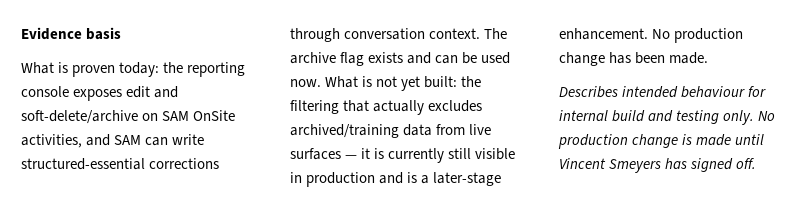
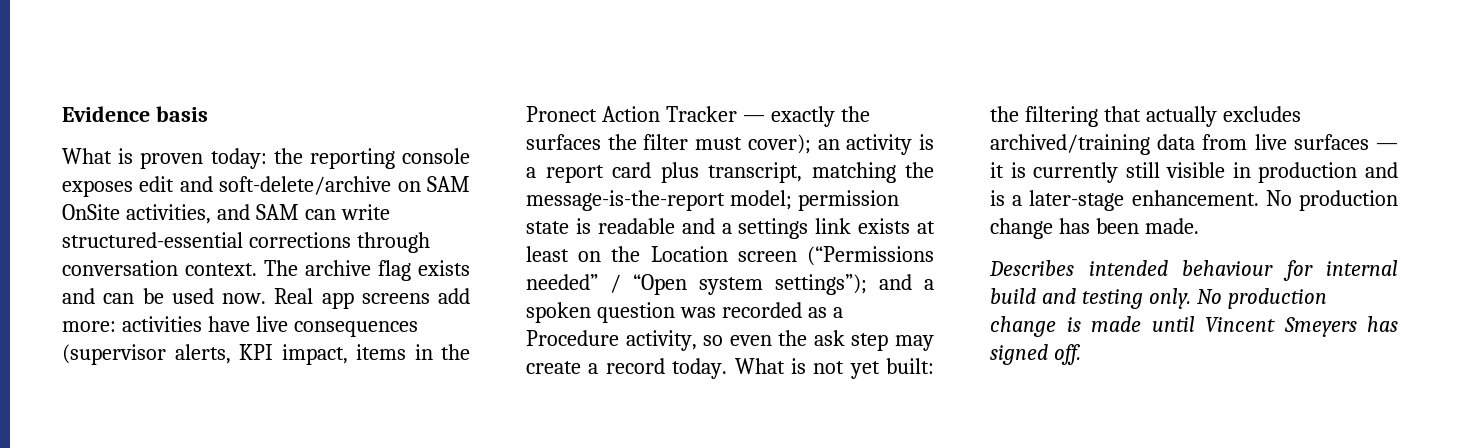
(321, 83) none -> [274,288,470,309] [62,316,418,337] [62,344,470,365] [526,106,870,127] [526,134,934,155] [526,162,934,183] [526,190,899,211] [526,218,935,239] [526,246,934,266] [526,274,934,295] [526,302,843,323] [526,330,934,351] [526,358,728,379] Real app screens add more: activities have live consequences (supervisor alerts, KPI impact, items in the Pronect Action Tracker — exactly the surfaces the filter must cover); an activity is a report card plus transcript, matching the message-is-the-report model; permission state is readable and a settings link exists at least on the Location screen (“Permissions needed” / “Open system settings”); and a spoken question was recorded as a Procedure activity, so even the ask step may create a record today.

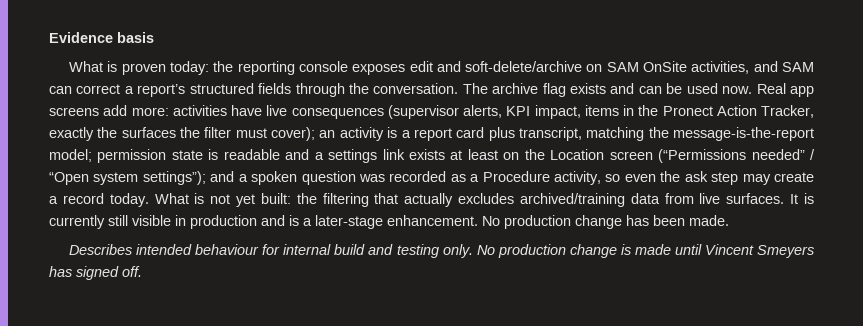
[340,204,390,220] [62,232,430,253] [62,260,257,276] write structured-essential corrections through conversation context. -> [76,83,459,97] correct a report’s structured fields through the conversation.
[665,106,765,122] Tracker — -> [761,105,814,118] Tracker,
[1293,134,1398,150] [990,162,1004,178] surfaces — it -> [726,193,799,204] surfaces. It

